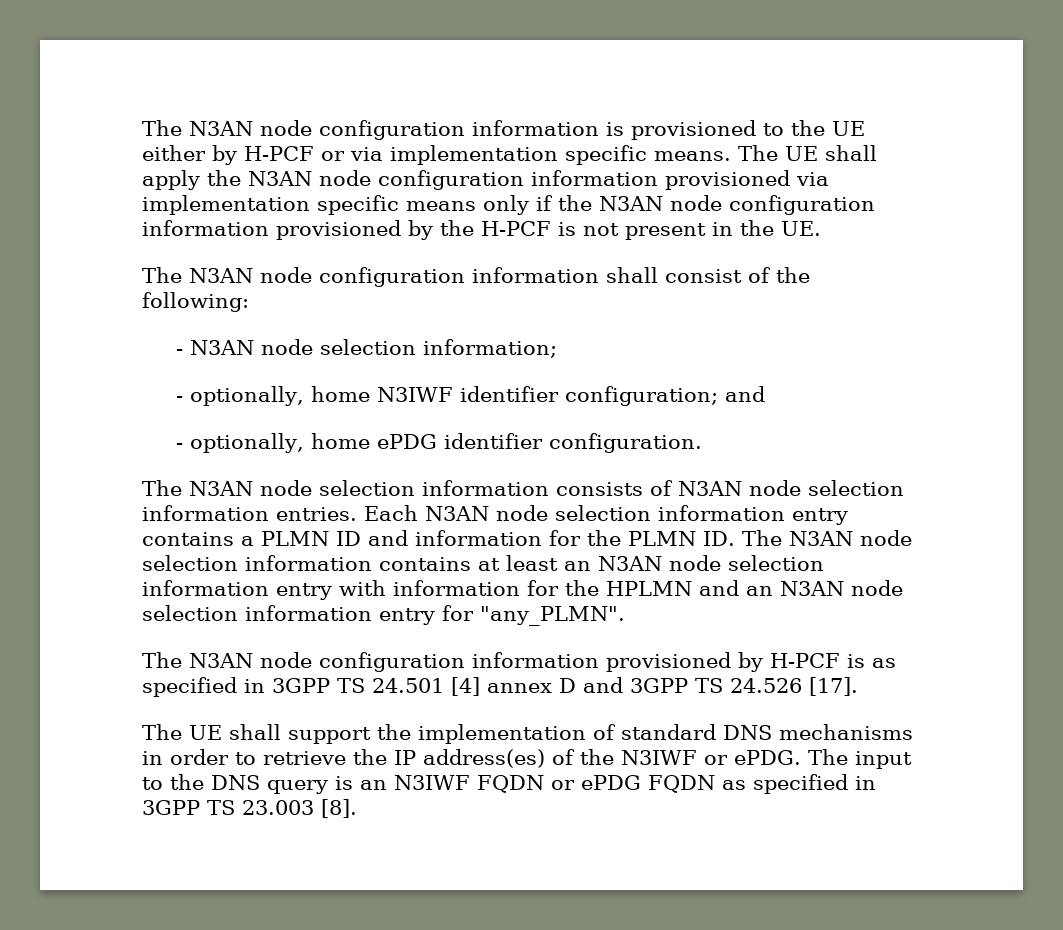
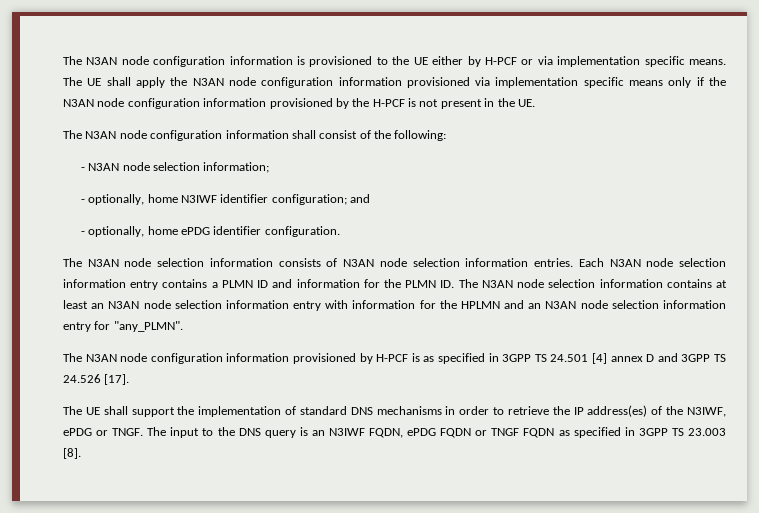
[621,750,801,765] N3IWF or ePDG. -> [687,407,727,417] [63,428,144,436] N3IWF, ePDG or TNGF.
(470, 782) none -> [369,428,437,438] FQDN, ePDG
[581,775,641,790] ePDG -> [491,428,520,436] TNGF

